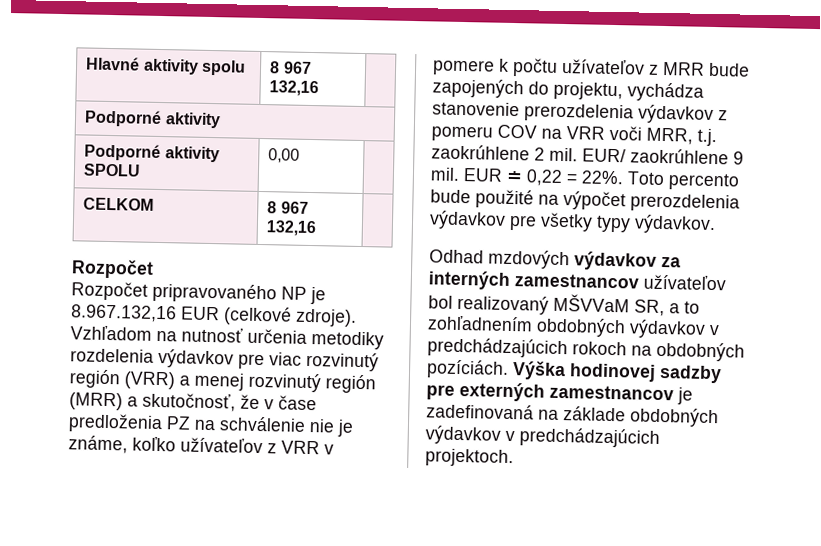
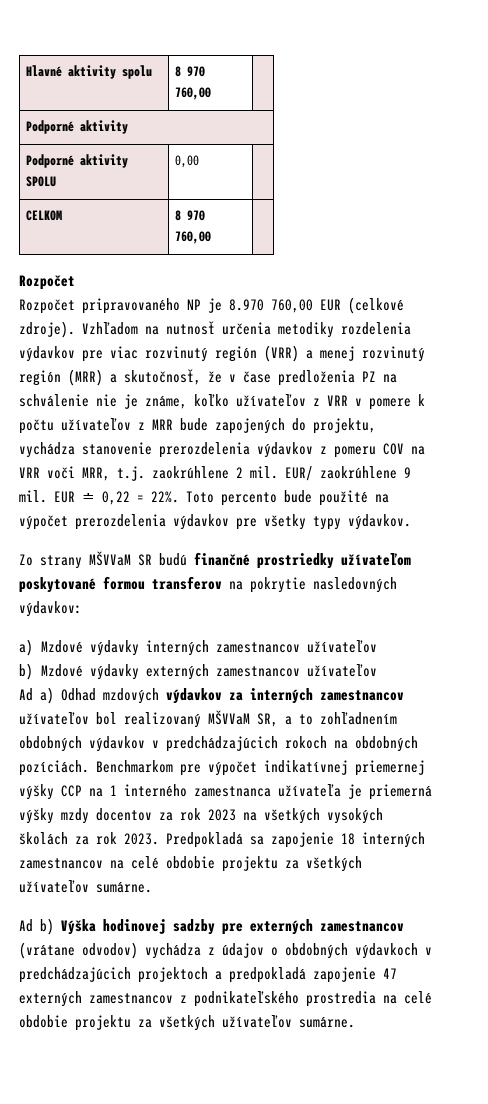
[282,61,312,74] [269,80,320,97] 967 132,16 -> [186,66,205,77] [174,87,211,100] 970 760,00
[280,201,309,214] [266,220,318,237] 967 132,16 -> [186,210,205,221] [174,231,211,244] 970 760,00
[70,304,177,323] 8.967.132,16 -> [229,299,313,313] 8.970 760,00
(716, 224) none -> [19,551,411,569] [19,576,397,593] [19,601,82,617] [19,639,377,656] [19,663,377,680] [19,687,54,704] Zo strany MŠVVaM SR budú finančné prostriedky užívateľom poskytované formou transferov na pokrytie nasledovných výdavkov: // a) Mzdové výdavky interných zamestnancov užívateľov // b) Mzdové výdavky externých zamestnancov užívateľov // Ad a)
(509, 369) none -> [96,760,425,776] [19,784,432,800] [19,808,383,824] [19,832,425,848] [19,856,362,872] [19,880,152,893] [19,918,54,935] Benchmarkom pre výpočet indikatívnej priemernej výšky CCP na 1 interného zamestnanca užívateľa je priemerná výšky mzdy docentov za rok 2023 na všetkých vysokých školách za rok 2023. Predpokladá sa zapojenie 18 interných zamestnancov na celé obdobie projektu za všetkých užívateľov sumárne. // Ad b)
[677,387,693,405] [426,403,719,428] [425,425,660,448] [425,448,514,468] je zadefinovaná na základe obdobných výdavkov v predchádzajúcich projektoch. -> [19,942,432,959] [19,967,397,983] [19,991,432,1007] [19,1015,355,1031] (vrátane odvodov) vychádza z údajov o obdobných výdavkoch v predchádzajúcich projektoch a predpokladá zapojenie 47 externých zamestnancov z podnikateľského prostredia na celé obdobie projektu za všetkých užívateľov sumárne.

